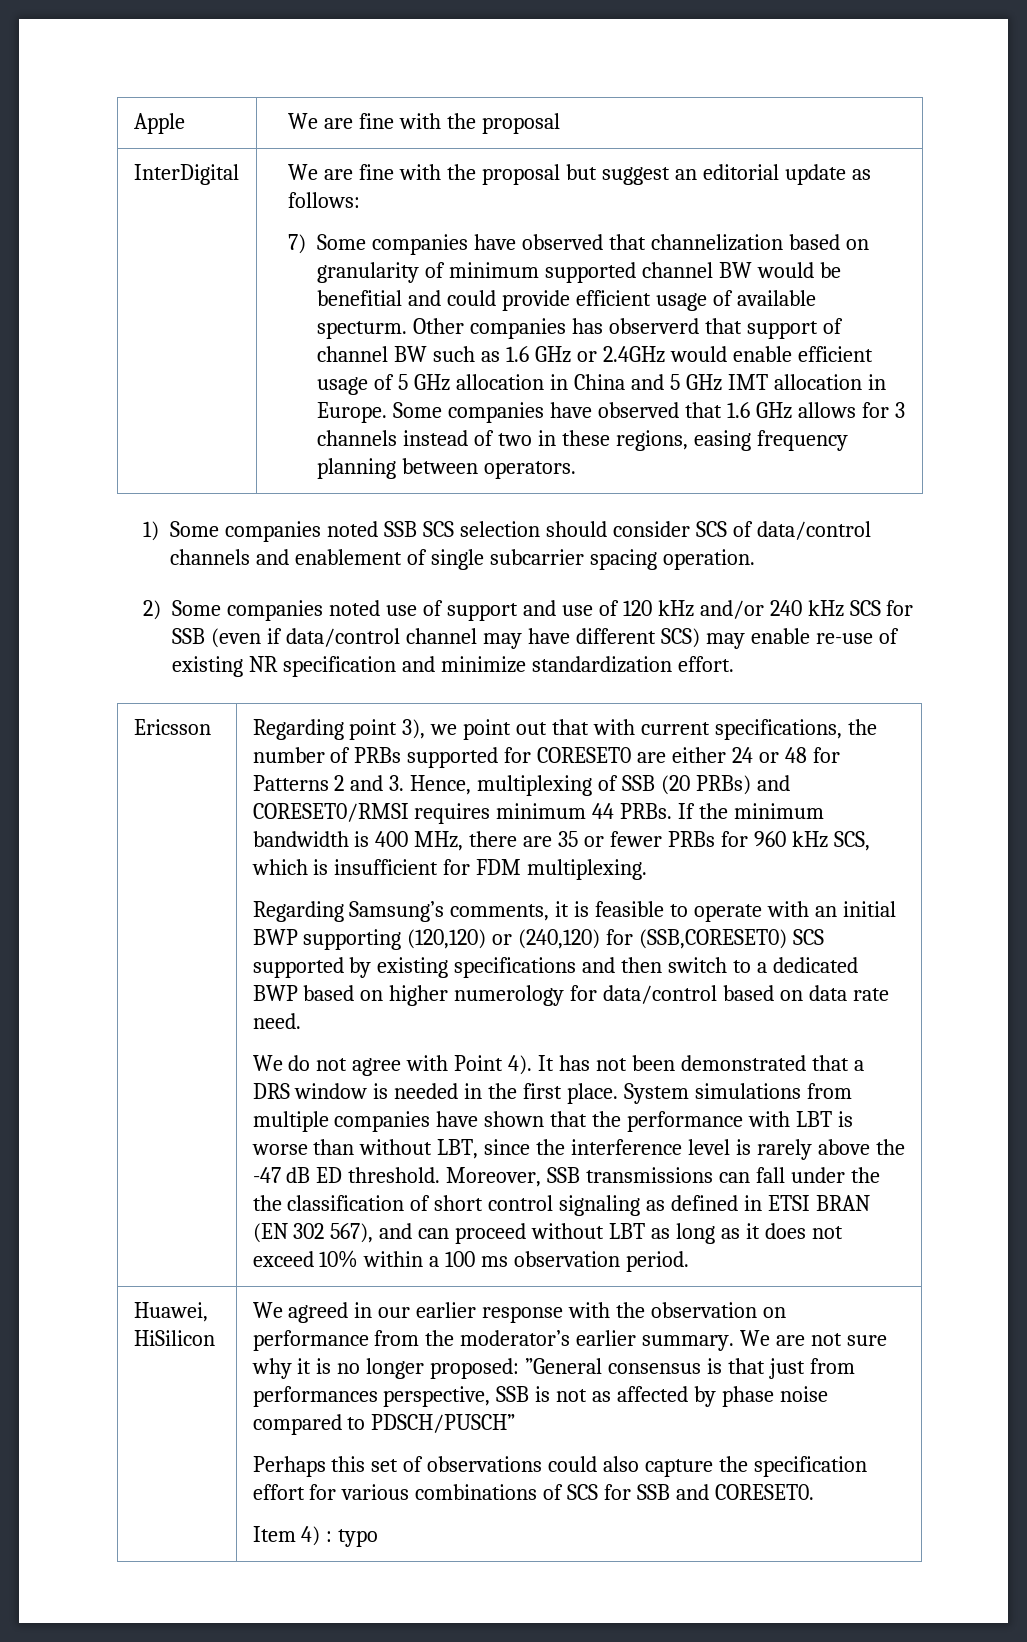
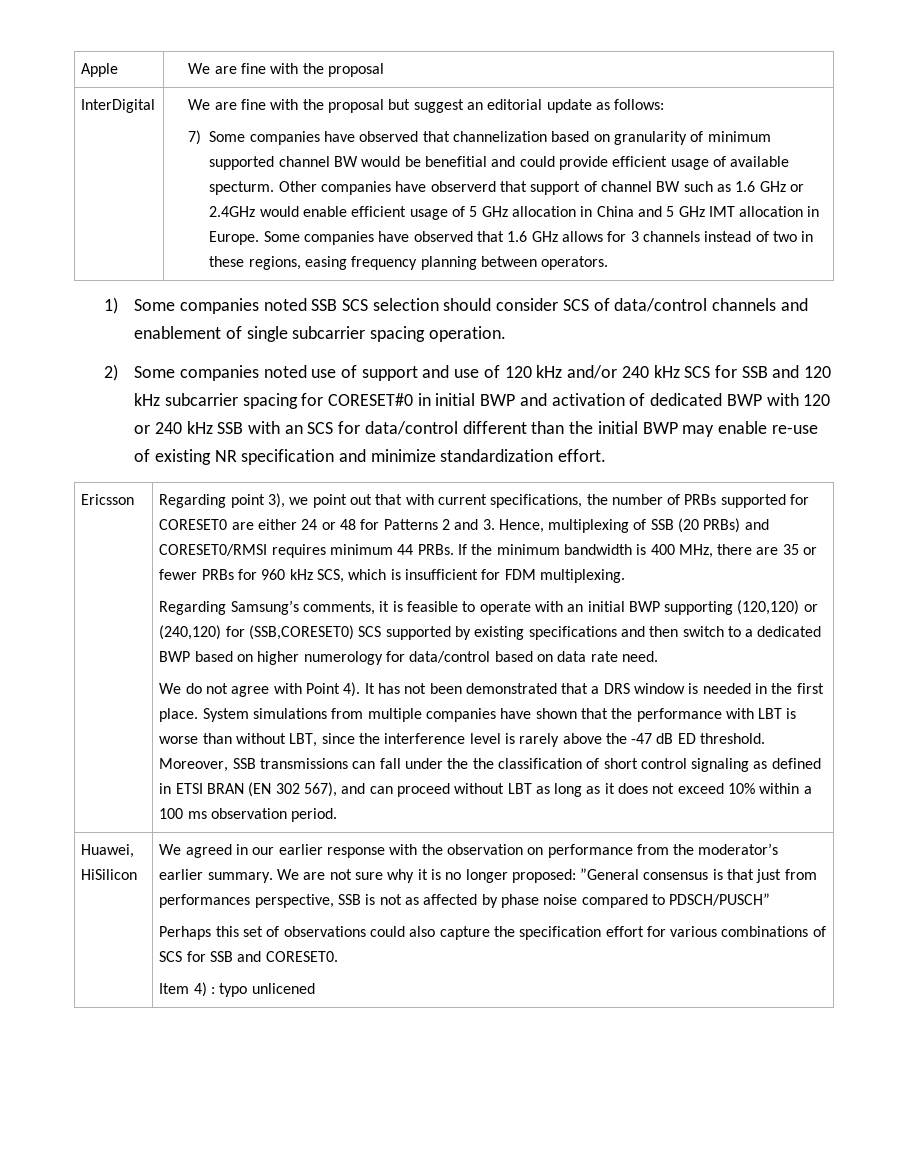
[572,318,604,334] has -> [395,181,427,192] have
[211,628,700,649] (even if data/control channel may have different SCS) -> [772,365,832,378] [134,393,831,409] [134,421,678,435] and 120 kHz subcarrier spacing for CORESET#0 in initial BWP and activation of dedicated BWP with 120 or 240 kHz SSB with an SCS for data/control different than the initial BWP
(379, 1538) none -> [251,983,315,994] unlicened

